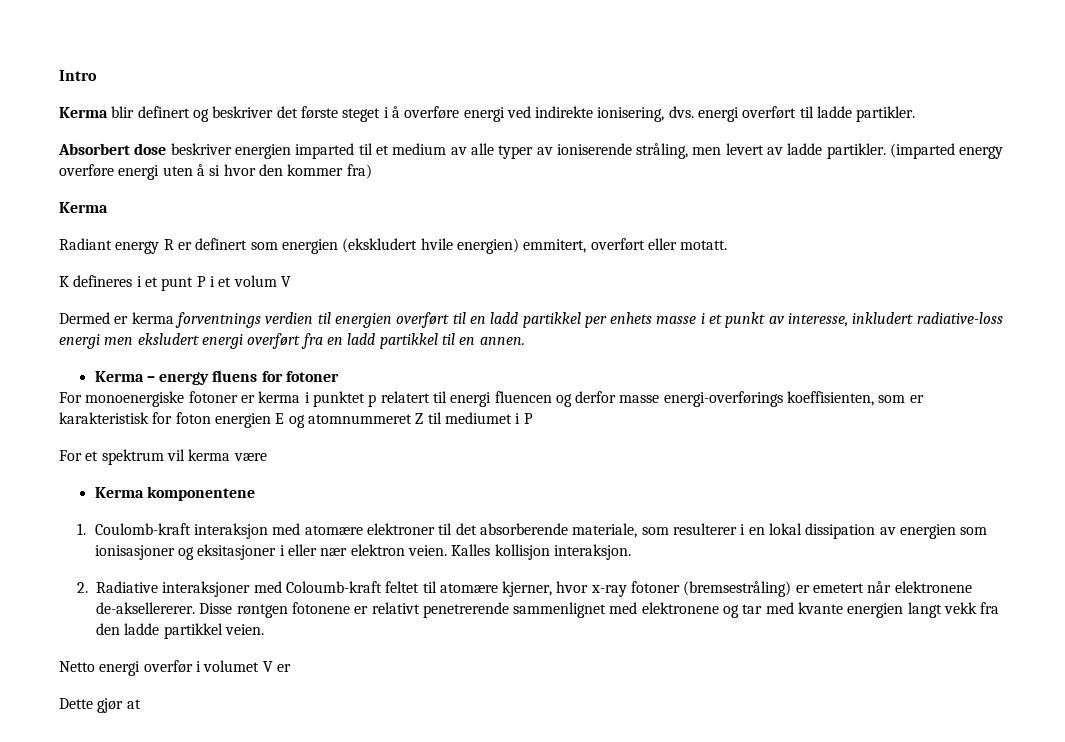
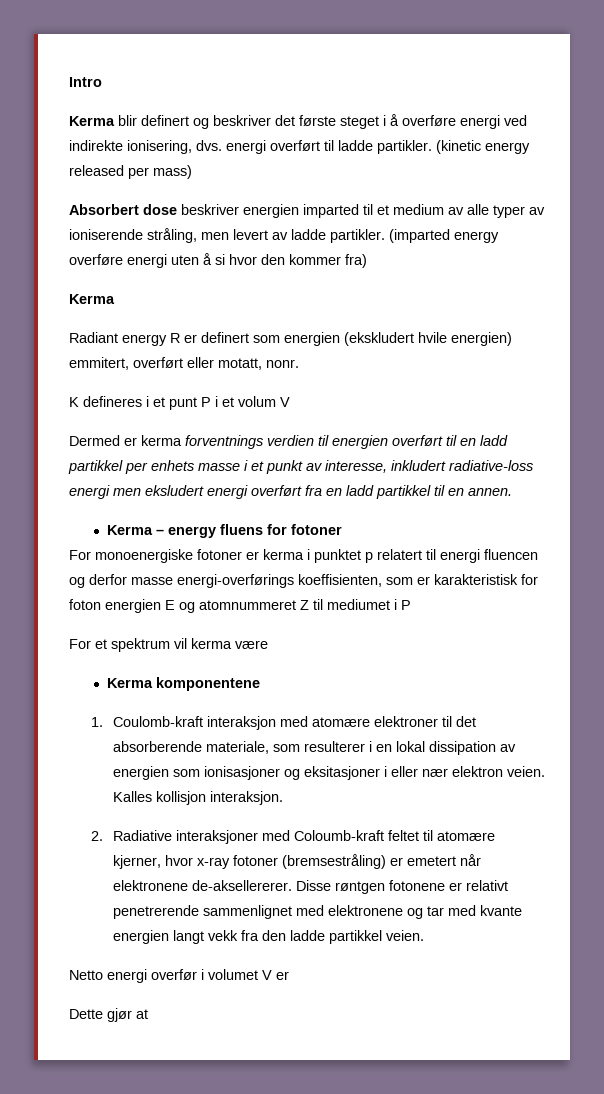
(916, 114) none -> [436,140,530,154] [69,165,192,179] (kinetic energy released per mass)
[680,240,728,250] motatt. -> [218,358,299,370] motatt, nonr.

